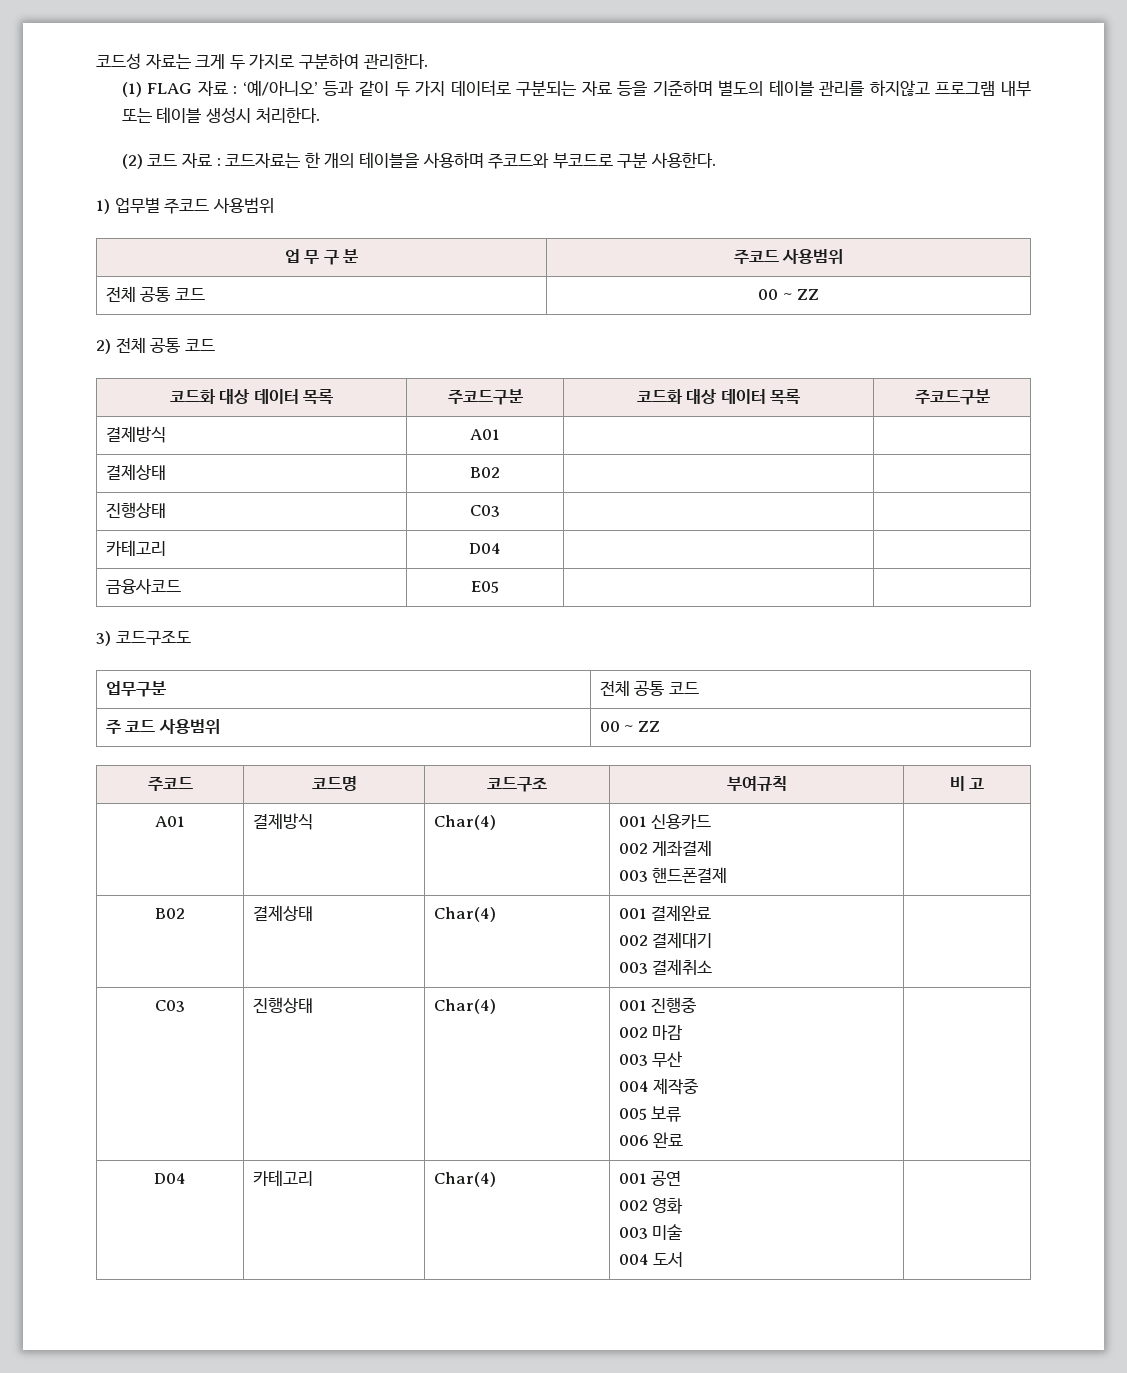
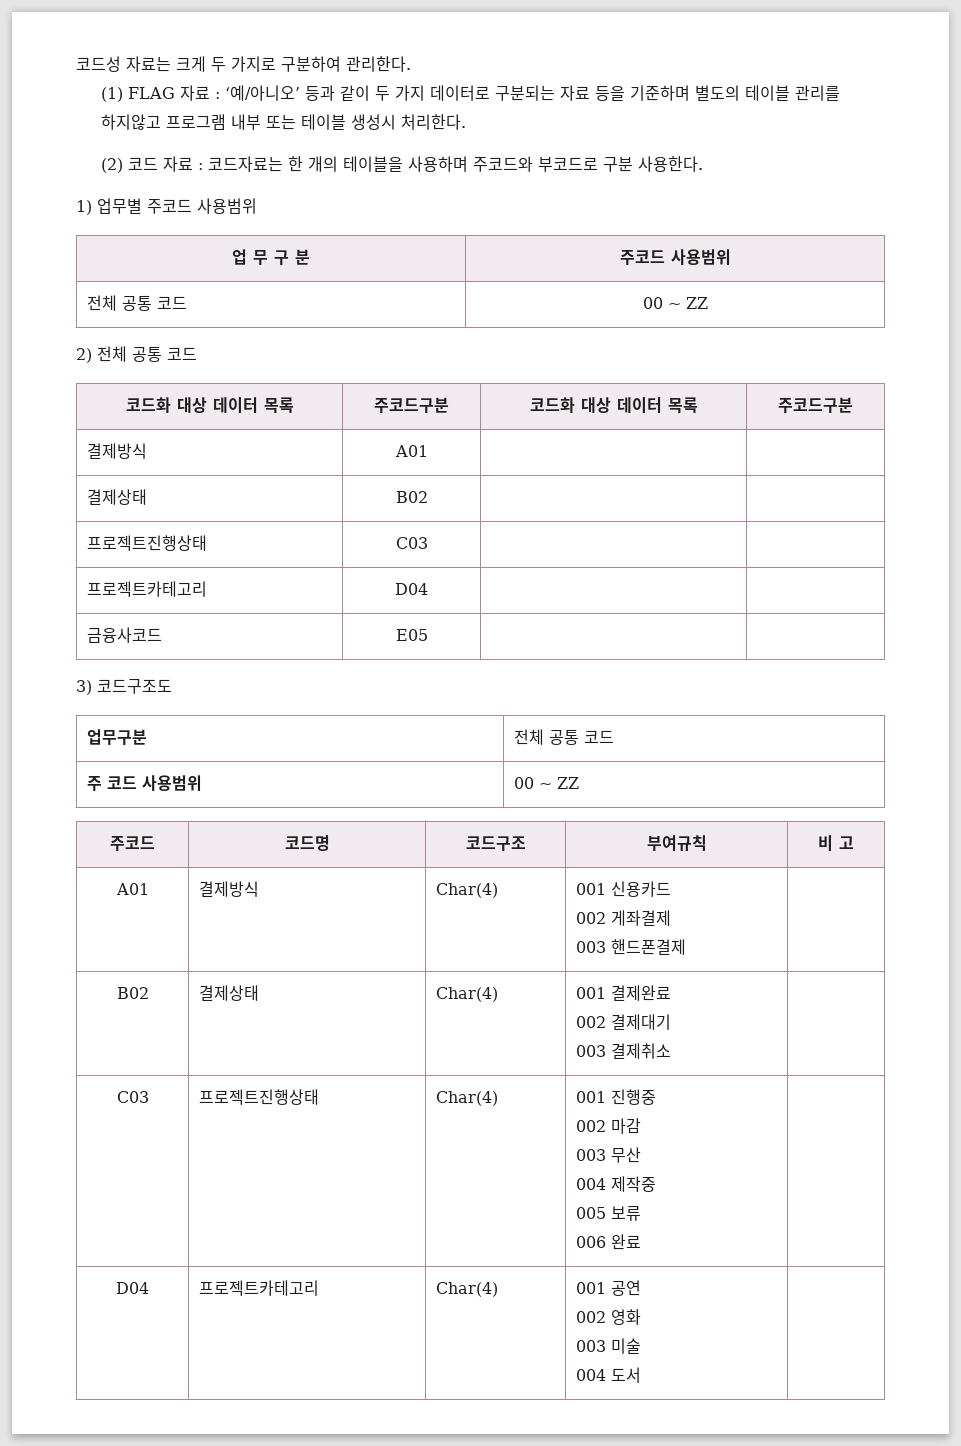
[105,502,166,518] 진행상태 -> [86,535,207,551] 프로젝트진행상태
[105,540,166,556] 카테고리 -> [86,581,207,597] 프로젝트카테고리
[252,997,313,1013] 진행상태 -> [198,1089,319,1105] 프로젝트진행상태
[252,1170,313,1186] 카테고리 -> [198,1280,319,1296] 프로젝트카테고리

